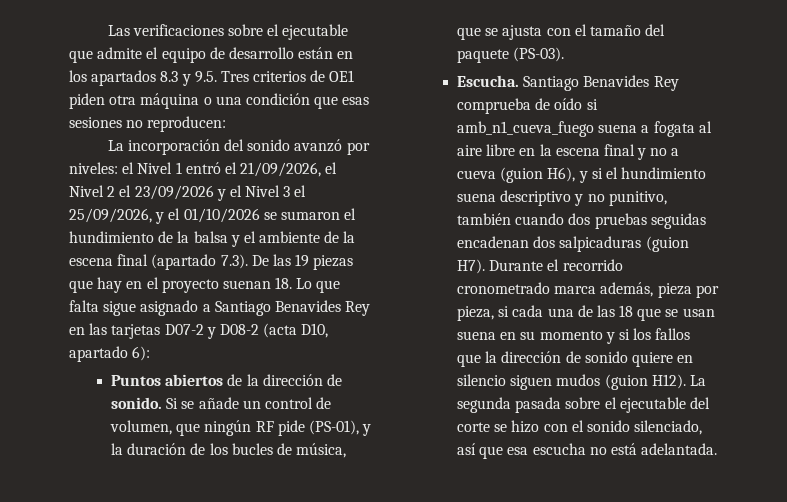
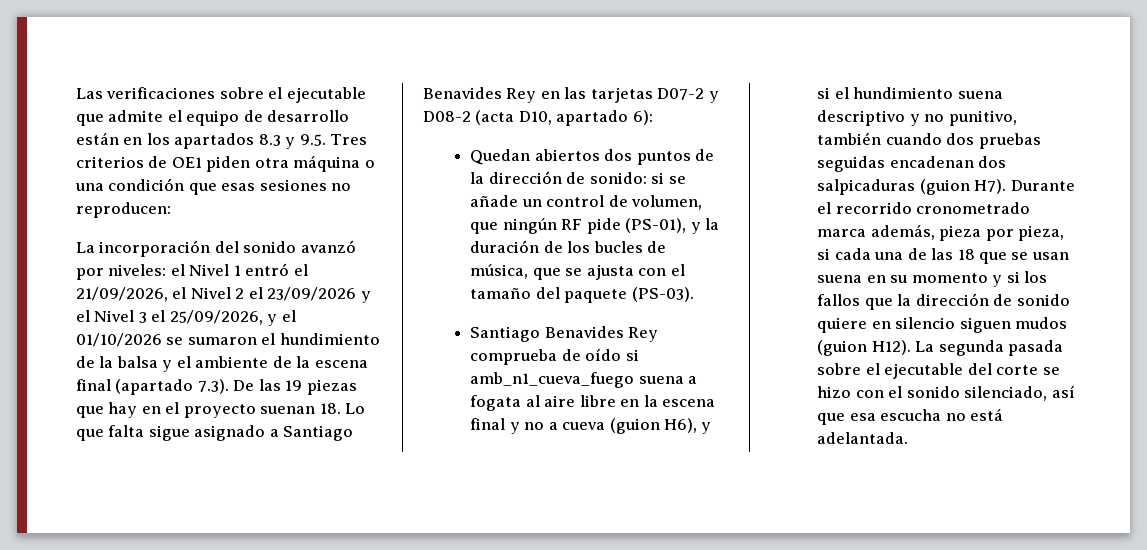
[110,374,224,386] Puntos abiertos -> [470,149,691,165] Quedan abiertos dos puntos
[110,397,179,409] sonido. Si -> [589,172,665,184] sonido: si
[456,75,519,87] Escucha. -> (694, 294) none

